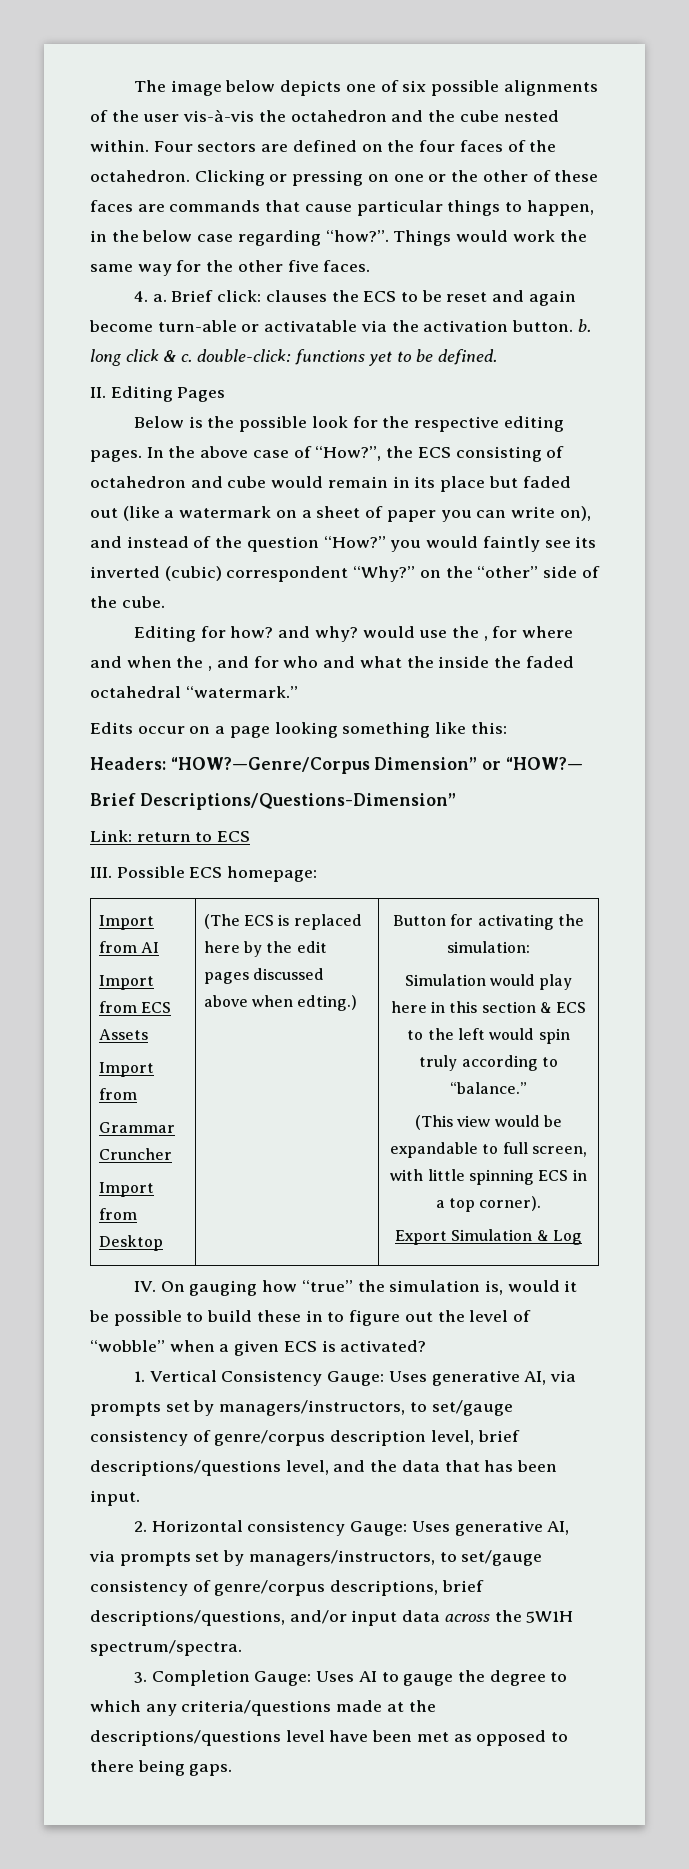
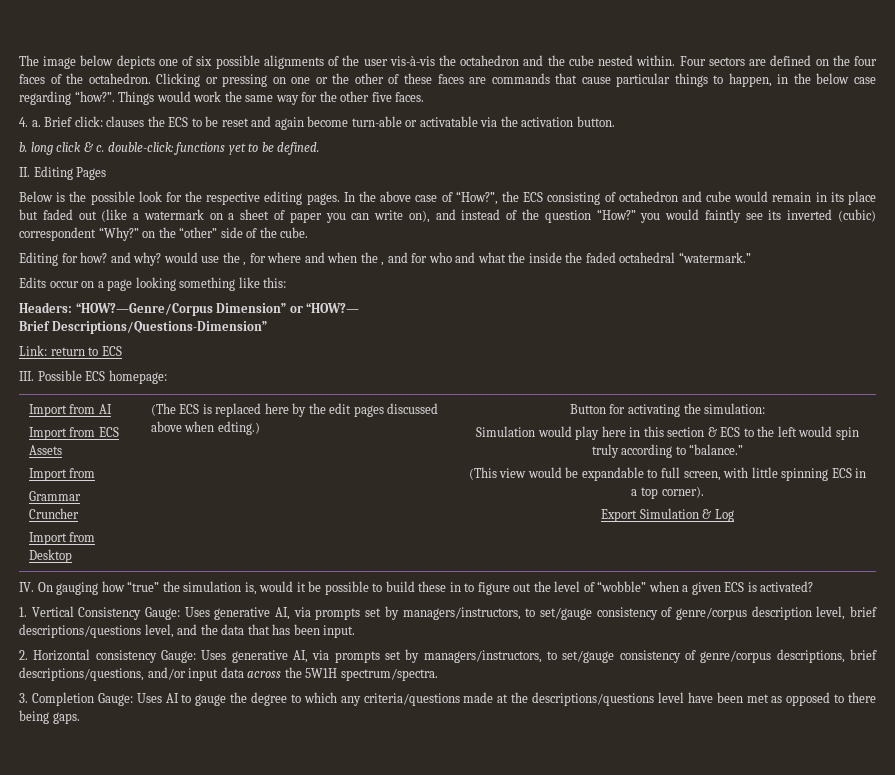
(574, 326) none -> (615, 121) //

